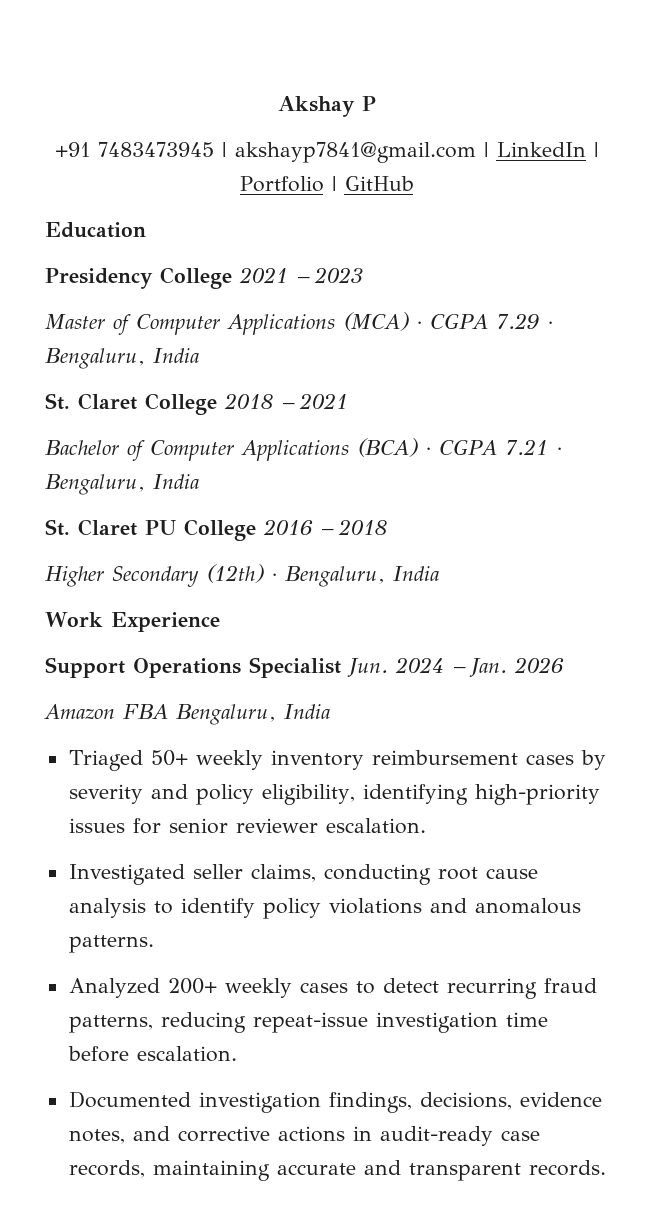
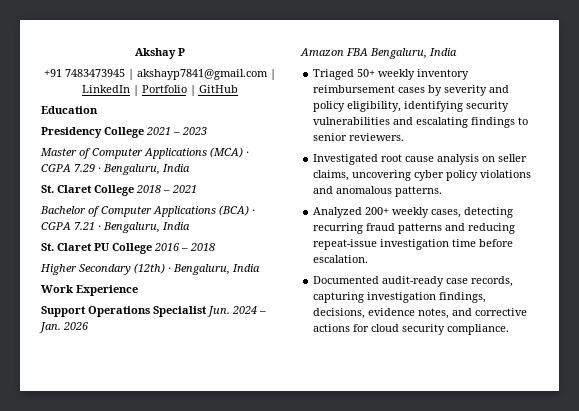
[474,784,600,805] [68,818,426,834] [68,864,538,885] [68,898,255,918] high-priority issues for senior reviewer escalation. // Investigated seller claims, conducting root cause analysis to identify -> [466,101,510,112] [313,117,529,128] [313,133,405,141] [313,154,528,165] [313,170,445,181] security vulnerabilities and escalating findings to senior reviewers. // Investigated root cause analysis on seller claims, uncovering cyber
[299,978,597,999] [68,1015,153,1033] cases to detect recurring fraud patterns, -> [431,207,514,218] [313,223,466,234] cases, detecting recurring fraud patterns and
(191, 1099) none -> [382,276,514,287] [313,292,365,303] audit-ready case records, capturing
[352,1126,540,1146] [68,1160,606,1181] in audit-ready case records, maintaining accurate and transparent records. -> [353,324,510,335] for cloud security compliance.

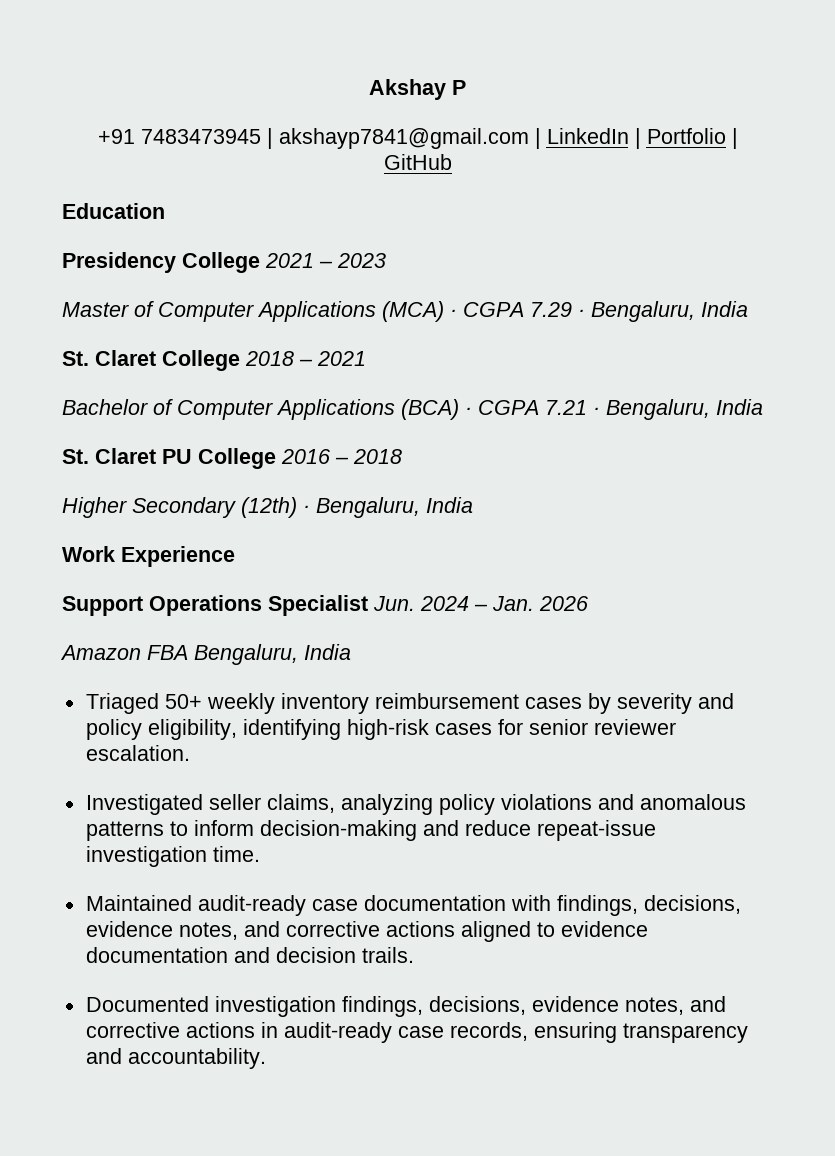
[466,101,510,112] [313,117,529,128] [313,133,405,141] [313,154,528,165] [313,170,532,181] [313,186,443,197] [313,207,514,218] [313,223,516,234] [313,239,514,250] [313,255,369,263] [313,276,514,287] [313,292,365,303] security vulnerabilities and escalating findings to senior reviewers. // Investigated root cause analysis on seller claims, uncovering cyber policy violations and anomalous patterns. // Analyzed 200+ weekly cases, detecting recurring fraud patterns and reducing repeat-issue investigation time before escalation. // Documented audit-ready case records, capturing -> [346,719,676,740] [85,745,190,761] [85,794,746,815] [85,820,656,841] [85,846,260,867] [85,895,741,916] [85,921,648,942] [85,947,414,963] [85,996,209,1012] high-risk cases for senior reviewer escalation. // Investigated seller claims, analyzing policy violations and anomalous patterns to inform decision-making and reduce repeat-issue investigation time. // Maintained audit-ready case documentation with findings, decisions, evidence notes, and corrective actions aligned to evidence documentation and decision trails. // Documented
[353,324,510,335] for cloud security compliance. -> [260,1022,748,1043] [85,1048,266,1069] in audit-ready case records, ensuring transparency and accountability.

